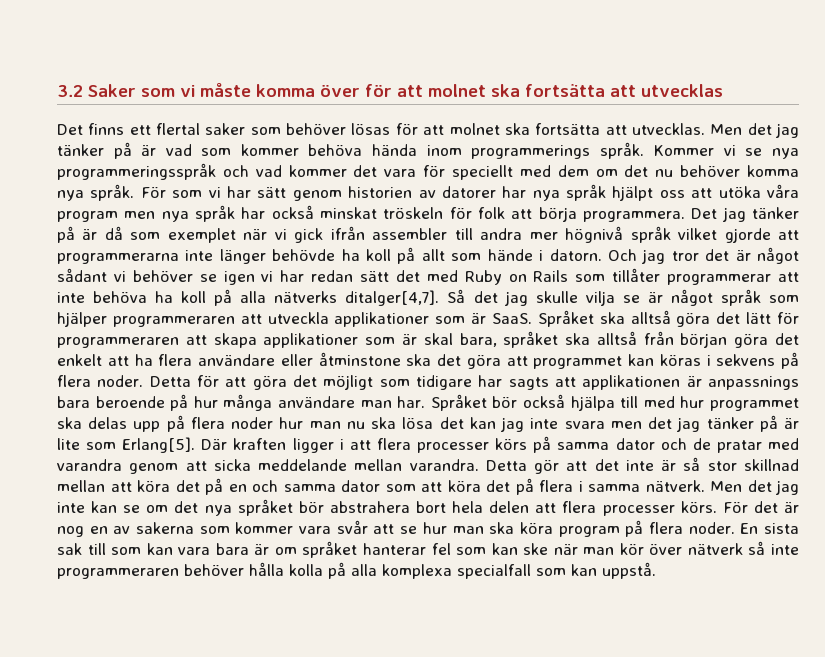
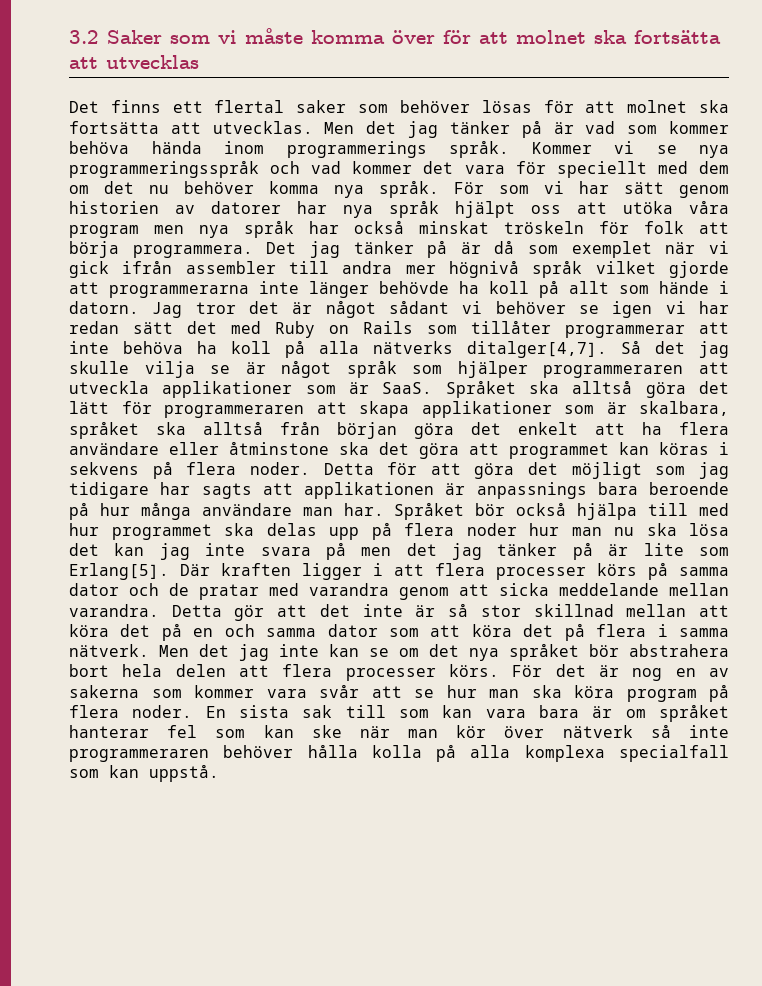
[607,249,666,264] Och jag -> [152,302,183,318] Jag
[423,333,497,347] skal bara, -> [639,401,729,416] skalbara,
(410, 383) none -> [698,462,729,479] jag
(605, 425) none -> [325,542,346,560] på

